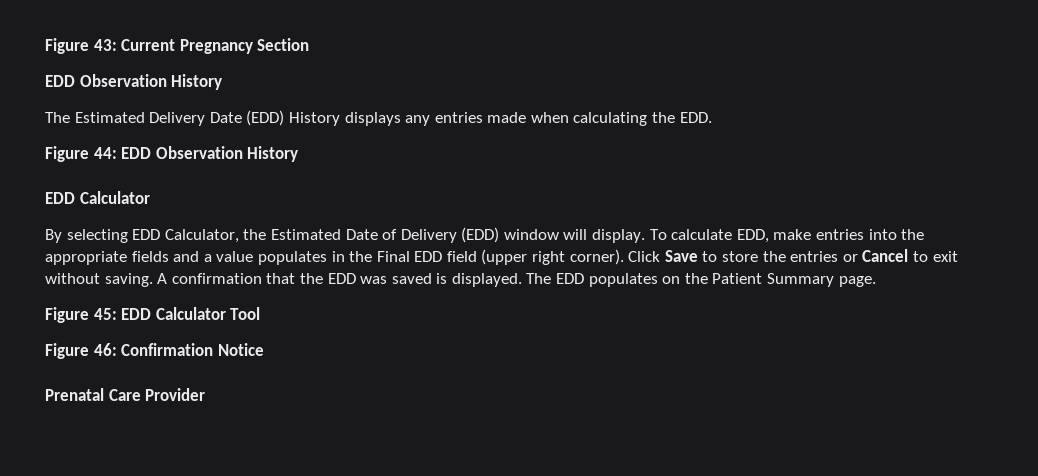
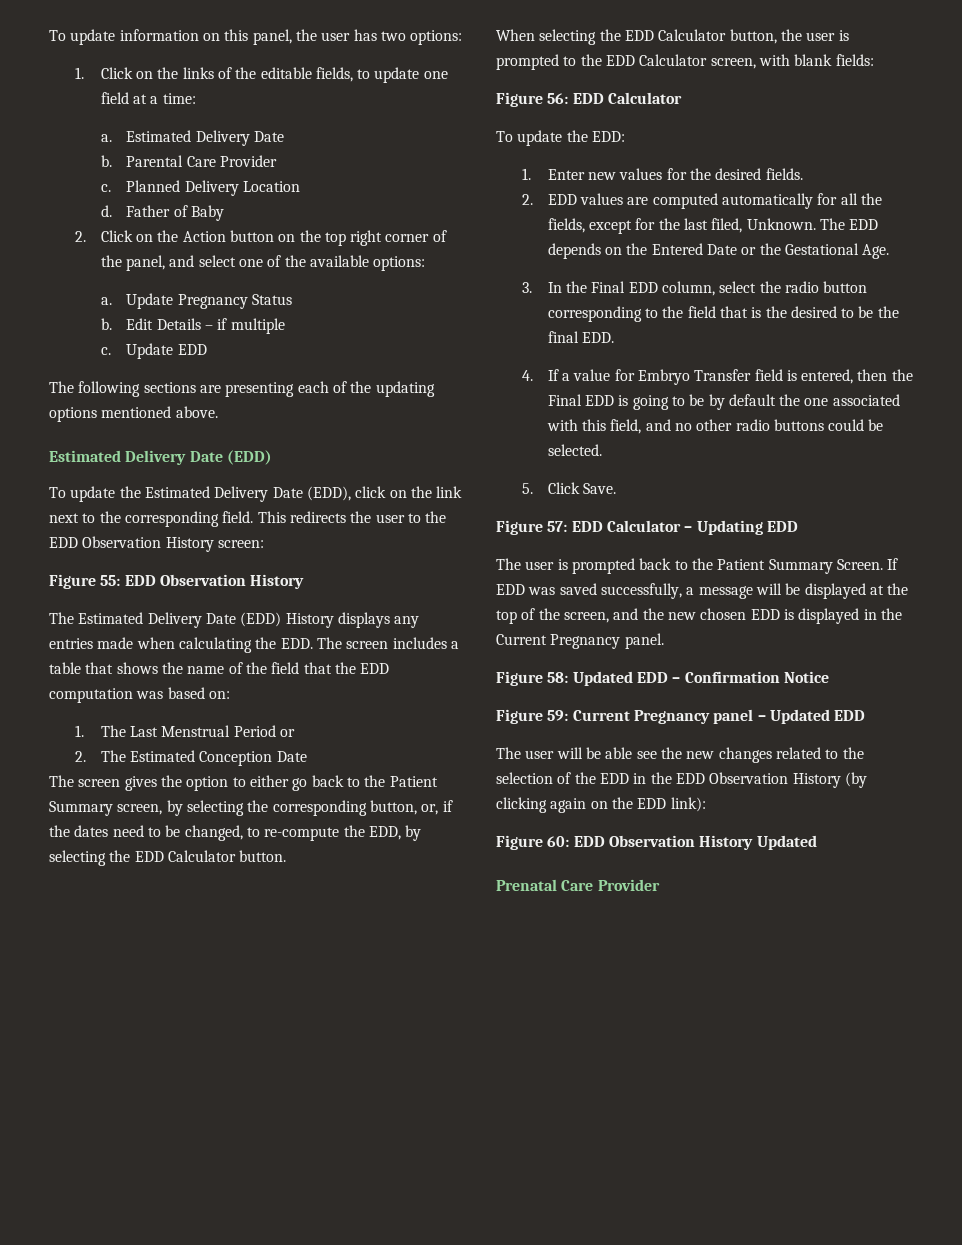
[45,38,310,54] Figure 43: Current Pregnancy Section // -> [49,29,463,45] [74,67,448,83] [100,92,196,104] [100,130,285,146] [100,155,278,167] [100,180,301,196] [100,205,225,221] [74,230,447,246] [100,255,426,271] [100,293,293,309] [100,318,285,334] [100,343,207,359] [49,381,435,397] [49,406,218,422] [49,450,272,465] [49,486,463,502] [49,511,447,527] [49,536,264,552] [49,574,121,589] To update information on this panel, the user has two options: // 1. Click on the links of the editable fields, to update one field at a time: // a. Estimated Delivery Date // b. Parental Care Provider // c. Planned Delivery Location // d. Father of Baby // 2. Click on the Action button on the top right corner of the panel, and select one of the available options: // a. Update Pregnancy Status // b. Edit Details – if multiple // c. Update EDD // The following sections are presenting each of the updating options mentioned above. // Estimated Delivery Date (EDD) // To update the Estimated Delivery Date (EDD), click on the link next to the corresponding field. This redirects the user to the EDD Observation History screen: // Figure 55:
[45,146,299,162] [45,191,150,204] [45,227,925,243] [45,249,958,265] [45,273,876,287] [45,307,261,323] [45,343,264,359] // Figure 44: EDD Observation History // EDD Calculator // By selecting EDD Calculator, the Estimated Date of Delivery (EDD) window will display. To calculate EDD, make entries into the appropriate fields and a value populates in the Final EDD field (upper right corner). Click Save to store the entries or Cancel to exit without saving. A confirmation that the EDD was saved is displayed. The EDD populates on the Patient Summary page. // Figure 45: EDD Calculator Tool // Figure 46: Confirmation Notice -> [316,637,459,649] [49,662,390,674] [49,687,230,703] [74,725,295,737] [74,750,307,766] [49,775,438,791] [49,800,453,816] [49,825,422,841] [49,850,287,866] [496,29,849,45] [496,54,874,70] [496,92,682,107] [496,130,625,146] [521,168,803,180] [521,193,882,209] [547,218,879,234] [547,243,890,259] [521,281,868,296] [547,306,899,322] [547,331,614,343] [521,369,913,385] [547,394,900,410] [546,419,884,434] [547,444,602,456] [521,482,616,494] [496,520,798,535] [496,558,899,574] [496,583,909,599] [496,608,902,624] [496,633,664,649] [496,671,829,686] [496,709,866,724] [496,747,864,763] [496,772,867,788] [496,797,706,813] [496,835,817,850] The screen includes a table that shows the name of the field that the EDD computation was based on: // 1. The Last Menstrual Period or // 2. The Estimated Conception Date // The screen gives the option to either go back to the Patient Summary screen, by selecting the corresponding button, or, if the dates need to be changed, to re-compute the EDD, by selecting the EDD Calculator button. // When selecting the EDD Calculator button, the user is prompted to the EDD Calculator screen, with blank fields: // Figure 56: EDD Calculator // To update the EDD: // 1. Enter new values for the desired fields. // 2. EDD values are computed automatically for all the fields, except for the last filed, Unknown. The EDD depends on the Entered Date or the Gestational Age. // 3. In the Final EDD column, select the radio button corresponding to the field that is the desired to be the final EDD. // 4. If a value for Embryo Transfer field is entered, then the Final EDD is going to be by default the one associated with this field, and no other radio buttons could be selected. // 5. Click Save. // Figure 57: EDD Calculator – Updating EDD // The user is prompted back to the Patient Summary Screen. If EDD was saved successfully, a message will be displayed at the top of the screen, and the new chosen EDD is displayed in the Current Pregnancy panel. // Figure 58: Updated EDD – Confirmation Notice // Figure 59: Current Pregnancy panel – Updated EDD // The user will be able see the new changes related to the selection of the EDD in the EDD Observation History (by clicking again on the EDD link): // Figure 60: EDD Observation History Updated

